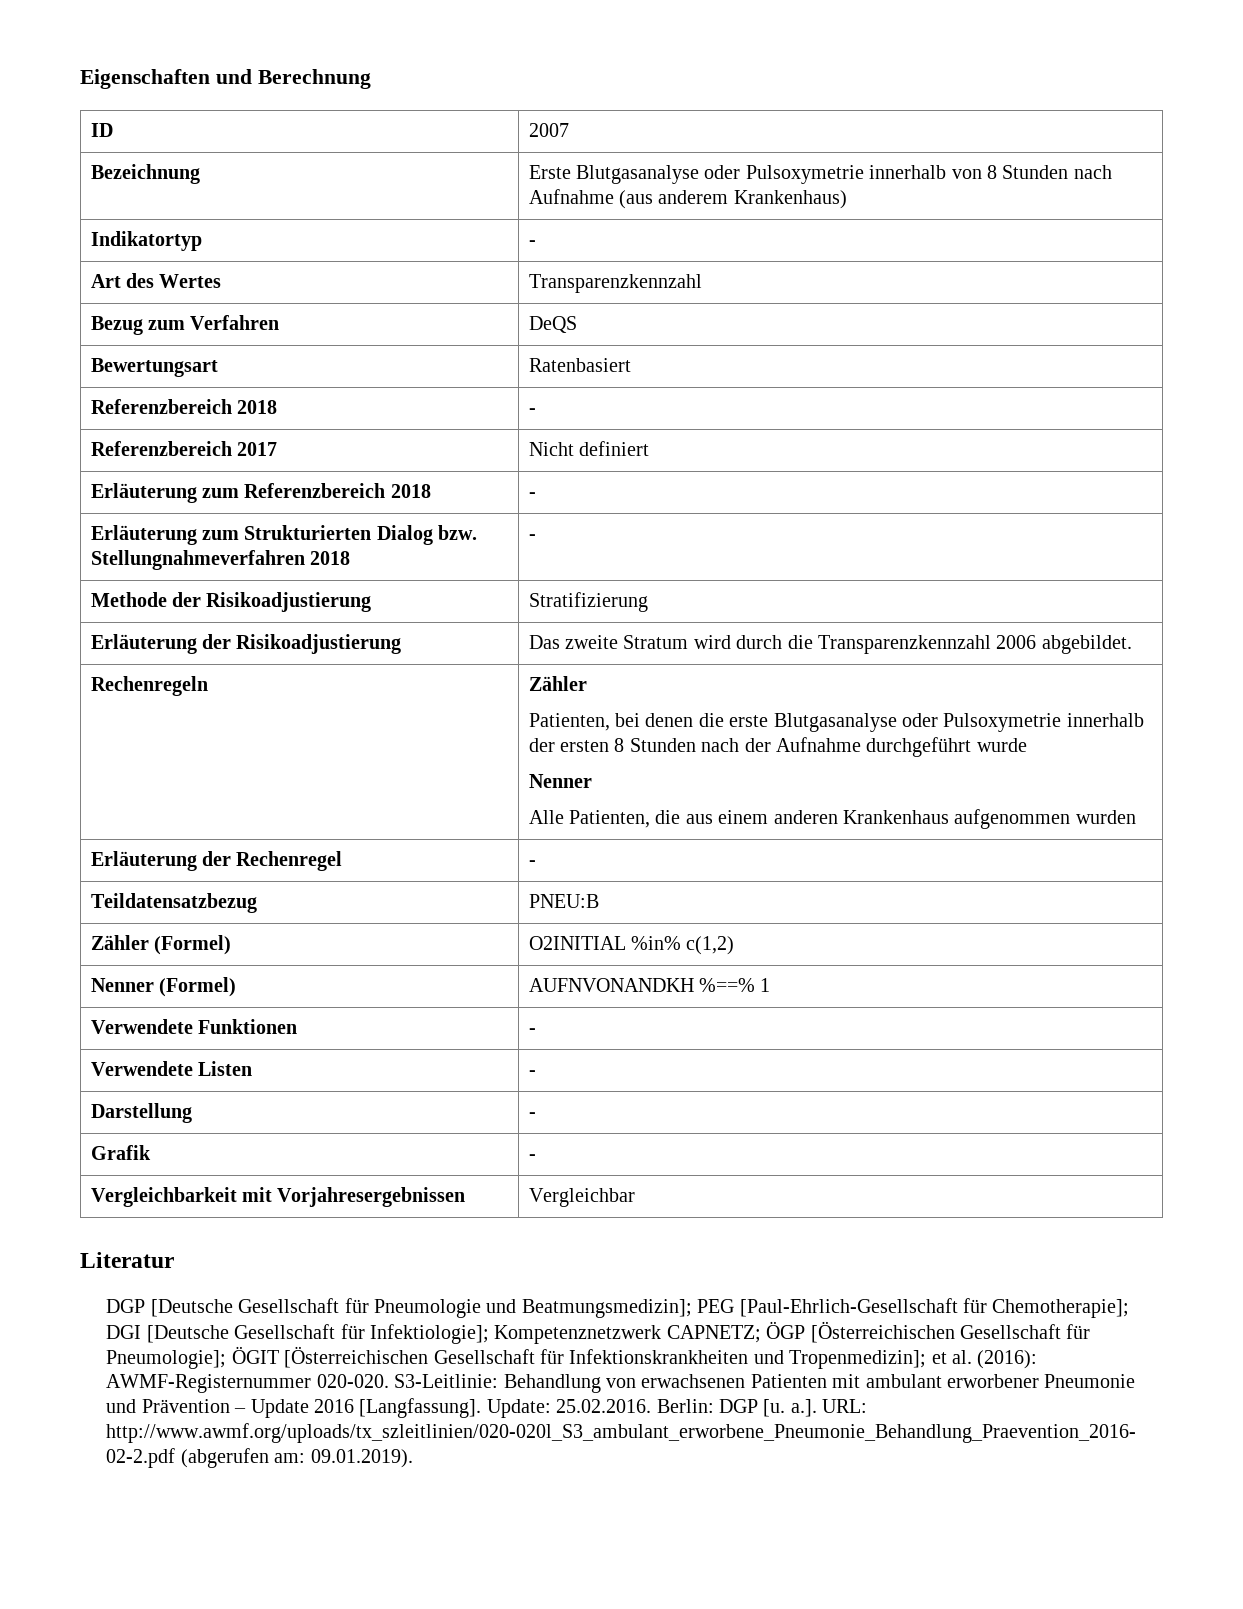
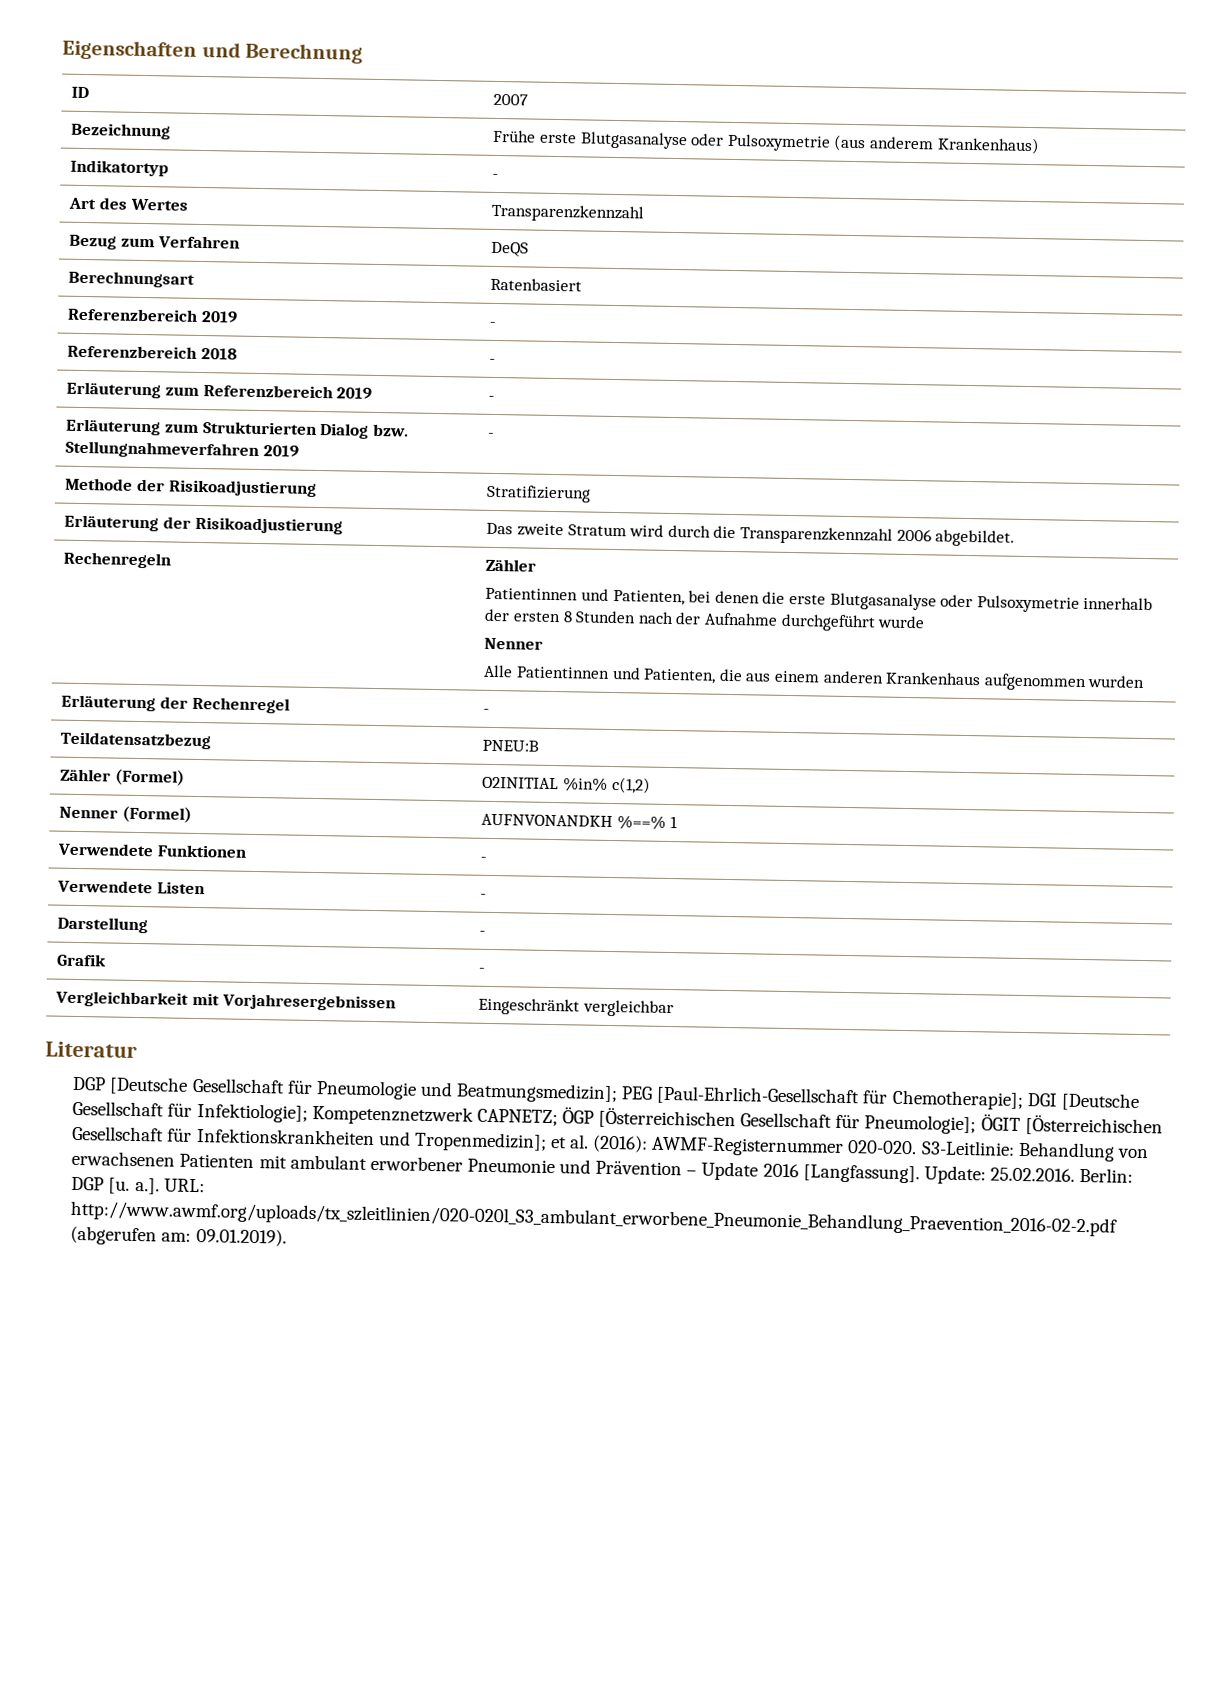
[528,165,1112,184] [528,189,614,204] Erste Blutgasanalyse oder Pulsoxymetrie innerhalb von 8 Stunden nach Aufnahme -> [493,129,831,152] Frühe erste Blutgasanalyse oder Pulsoxymetrie
[90,358,218,377] Bewertungsart -> [68,270,196,288] Berechnungsart
[90,399,277,414] [528,408,536,414] [90,441,277,456] [528,441,649,456] // Referenzbereich 2018 | - // Referenzbereich 2017 | Nicht definiert -> [67,307,239,323] [489,321,497,327] [67,344,238,360] [489,358,497,364] // Referenzbereich 2019 | - // Referenzbereich 2018 | -
[390,484,431,498] 2018 -> [336,387,373,399] 2019
[309,551,350,565] 2018 -> [263,445,300,457] 2019
(587, 683) none -> [485,587,610,601] Patientinnen und
(564, 817) none -> [516,666,641,680] Patientinnen und
[528,1188,635,1207] Vergleichbar -> [478,997,675,1018] Eingeschränkt vergleichbar

